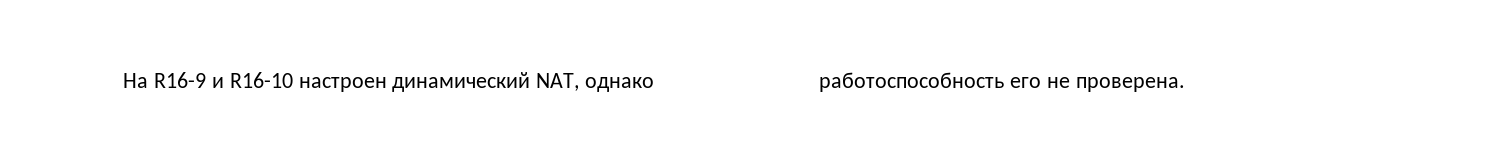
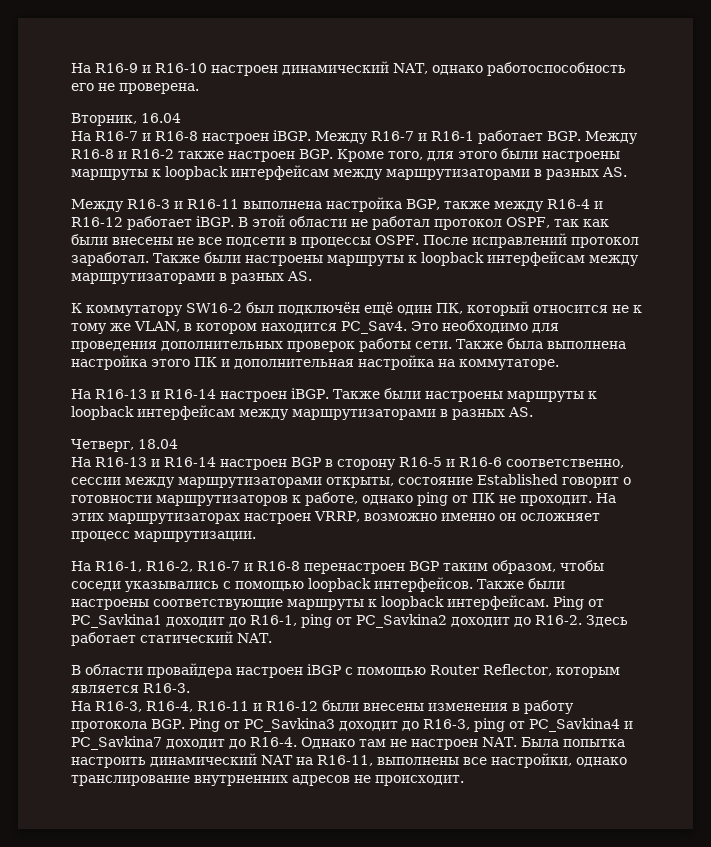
(1185, 84) none -> [71,113,182,126] [71,130,639,144] [71,148,621,162] [71,165,628,180] [71,197,604,212] [71,215,610,230] [71,233,640,248] [71,251,640,266] [71,271,313,284] [71,301,643,316] [71,320,560,334] [71,338,627,352] [71,355,560,370] [71,388,598,402] [71,405,534,420] [71,439,179,452] [71,457,625,470] [71,474,632,488] [71,492,617,506] [71,511,601,524] [71,531,257,542] [71,560,605,574] [71,577,566,592] [71,595,605,610] [71,614,629,628] [71,631,273,646] [71,663,621,678] [71,683,191,693] [71,700,575,714] [71,718,634,732] [71,736,626,750] [71,753,628,768] [71,775,465,786] // Вторник, 16.04 // На R16-7 и R16-8 настроен iBGP. Между R16-7 и R16-1 работает BGP. Между R16-8 и R16-2 также настроен BGP. Кроме того, для этого были настроены маршруты к loopback интерфейсам между маршрутизаторами в разных AS. // Между R16-3 и R16-11 выполнена настройка BGP, также между R16-4 и R16-12 работает iBGP. В этой области не работал протокол OSPF, так как были внесены не все подсети в процессы OSPF. После исправлений протокол заработал. Также были настроены маршруты к loopback интерфейсам между маршрутизаторами в разных AS. // К коммутатору SW16-2 был подключён ещё один ПК, который относится не к тому же VLAN, в котором находится PC_Sav4. Это необходимо для проведения дополнительных проверок работы сети. Также была выполнена настройка этого ПК и дополнительная настройка на коммутаторе. // На R16-13 и R16-14 настроен iBGP. Также были настроены маршруты к loopback интерфейсам между маршрутизаторами в разных AS. // Четверг, 18.04 // На R16-13 и R16-14 настроен BGP в сторону R16-5 и R16-6 соответственно, сессии между маршрутизаторами открыты, состояние Established говорит о готовности маршрутизаторов к работе, однако ping от ПК не проходит. На этих маршрутизаторах настроен VRRP, возможно именно он осложняет процесс маршрутизации. // На R16-1, R16-2, R16-7 и R16-8 перенастроен BGP таким образом, чтобы соседи указывались с помощью loopback интерфейсов. Также были настроены соответствующие маршруты к loopback интерфейсам. Ping от PC_Savkina1 доходит до R16-1, ping от PC_Savkina2 доходит до R16-2. Здесь работает статический NAT. // В области провайдера настроен iBGP с помощью Router Reflector, которым является R16-3. // На R16-3, R16-4, R16-11 и R16-12 были внесены изменения в работу протокола BGP. Ping от PC_Savkina3 доходит до R16-3, ping от PC_Savkina4 и PC_Savkina7 доходит до R16-4. Однако там не настроен NAT. Была попытка настроить динамический NAT на R16-11, выполнены все настройки, однако транслирование внутрненних адресов не происходит.

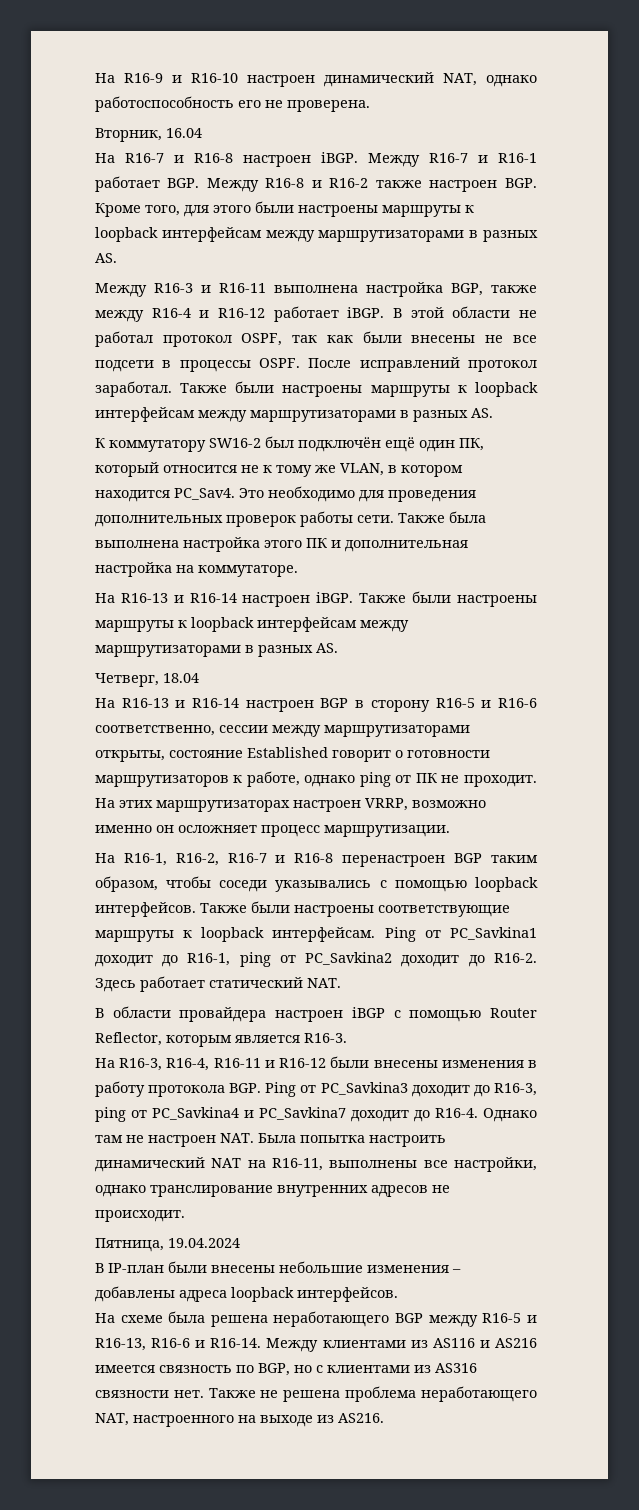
[194,775,289,786] внутрненних -> [276,1185,368,1197] внутренних
(465, 780) none -> [94,1238,240,1252] [94,1261,461,1273] [94,1286,398,1302] [94,1311,537,1327] [94,1338,537,1352] [94,1363,477,1376] [94,1386,537,1402] [94,1413,384,1427] // Пятница, 19.04.2024 // В IP-план были внесены небольшие изменения – добавлены адреса loopback интерфейсов. // На схеме была решена неработающего BGP между R16-5 и R16-13, R16-6 и R16-14. Между клиентами из AS116 и AS216 имеется связность по BGP, но с клиентами из AS316 связности нет. Также не решена проблема неработающего NAT, настроенного на выходе из AS216.

